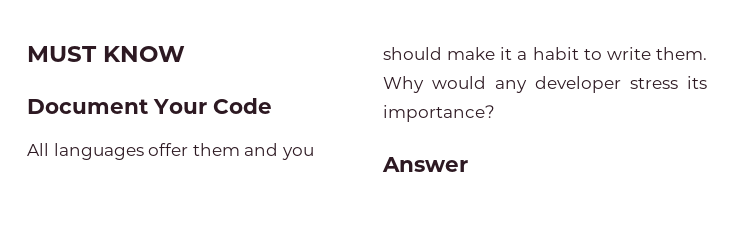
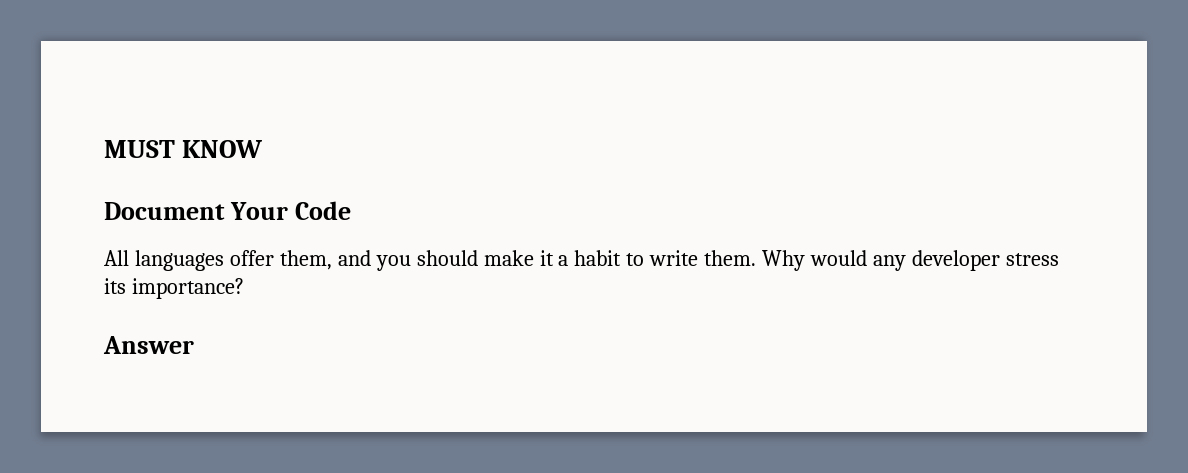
[192,143,240,156] them -> [279,250,332,270] them,

